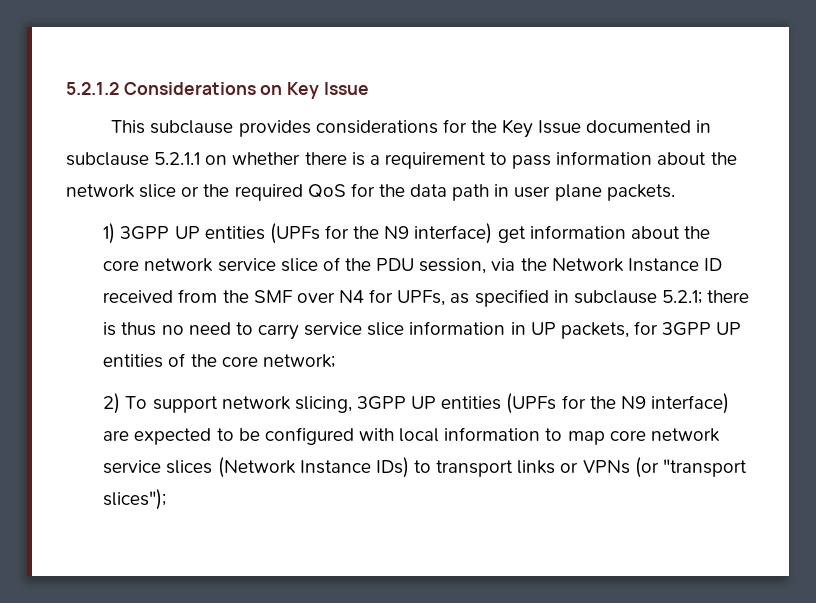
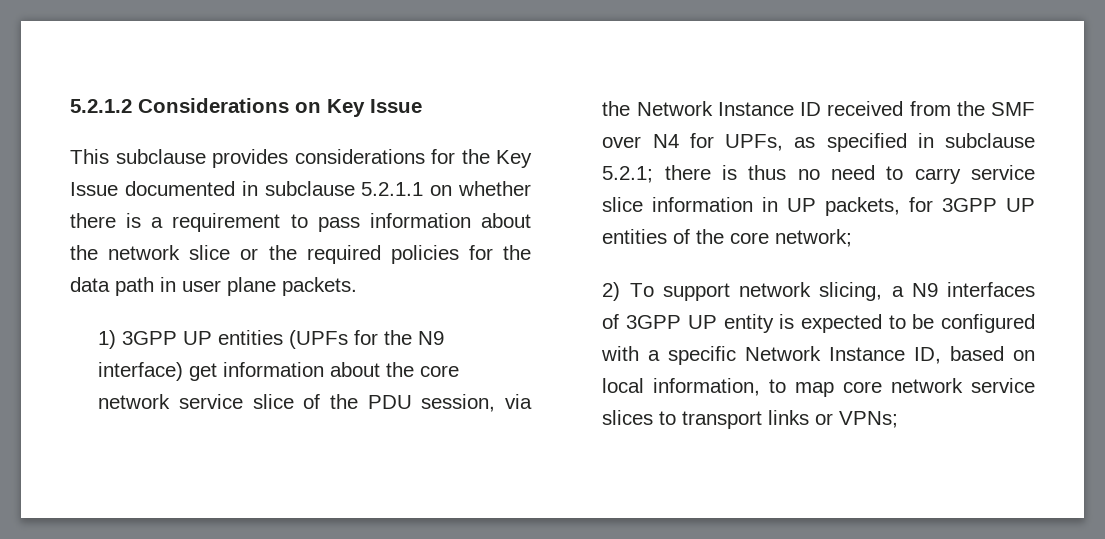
[307,184,346,198] QoS -> [390,245,459,264] policies
[357,393,729,414] [103,430,130,441] 3GPP UP entities (UPFs for the N9 interface) are -> [891,282,1035,297] [602,314,795,333] a N9 interfaces of 3GPP UP entity is
[399,427,541,442] local information -> [648,346,1035,365] [602,378,761,396] a specific Network Instance ID, based on local information,
[217,457,409,478] (Network Instance IDs) -> (654, 417) none
[582,457,747,478] [103,489,167,510] VPNs (or "transport slices"); -> [839,411,899,428] VPNs;

